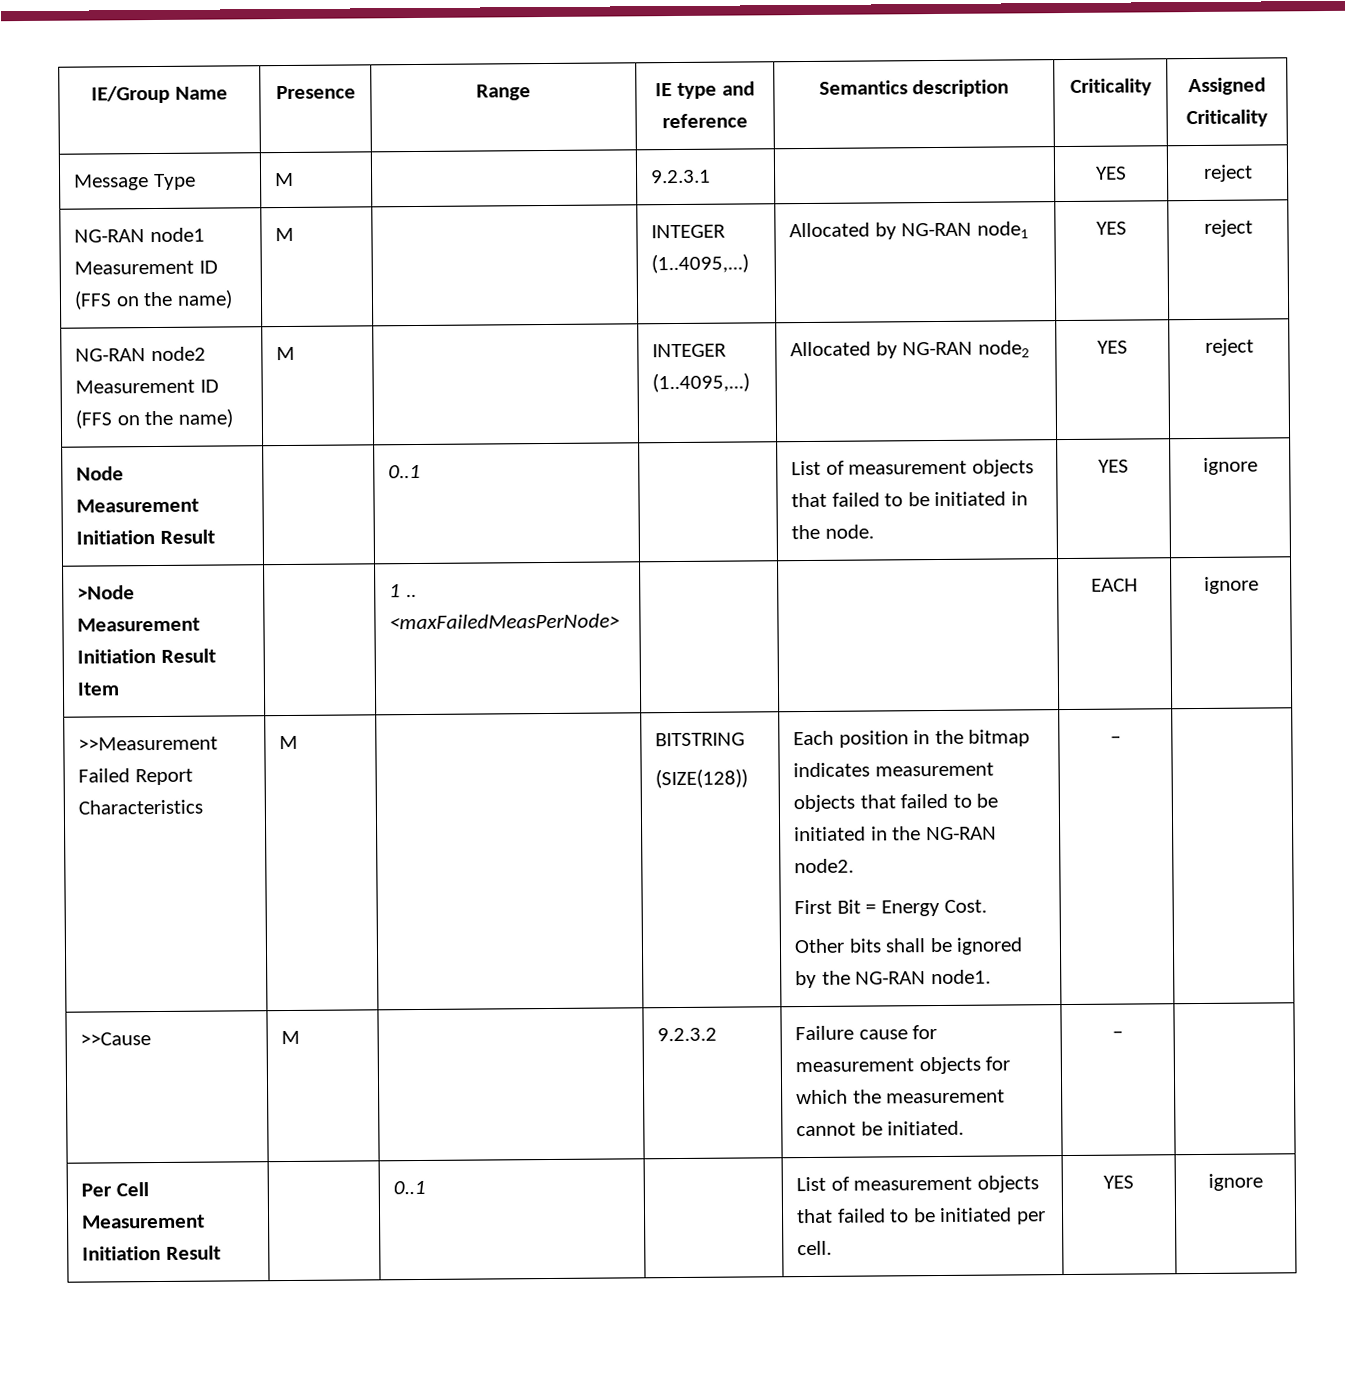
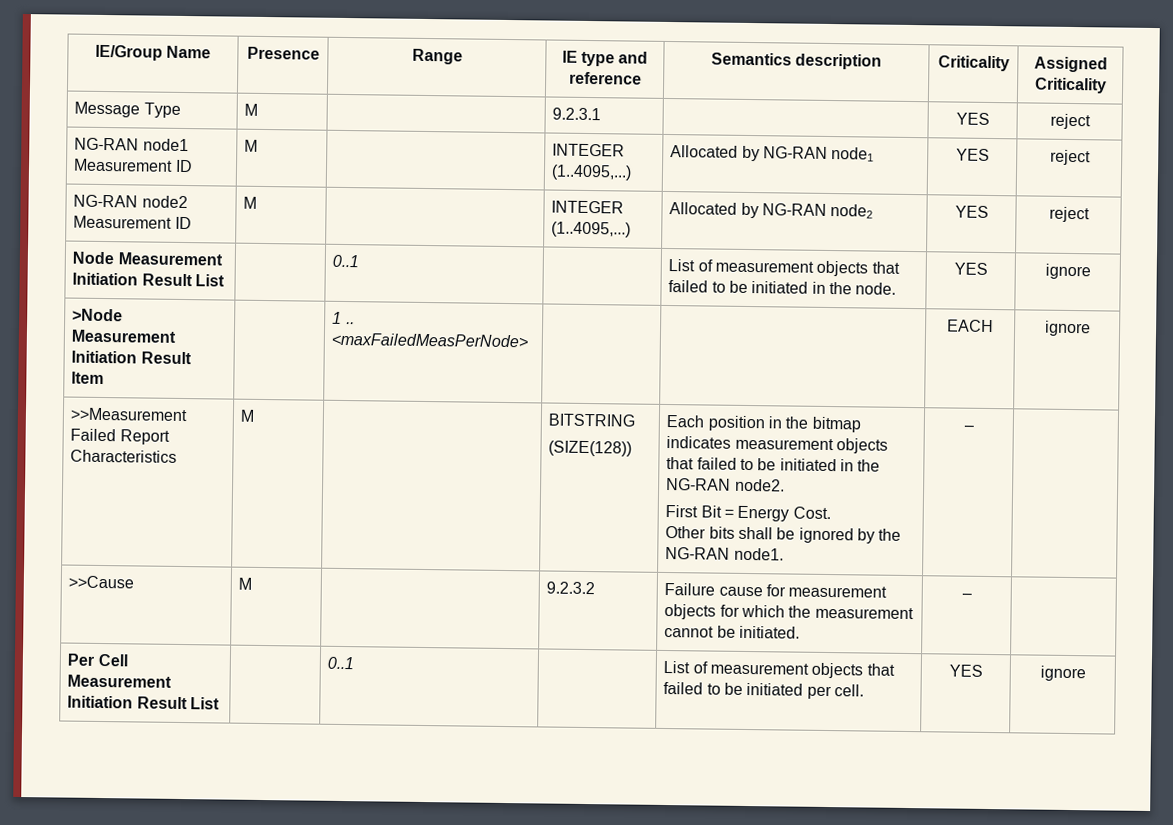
[74,289,233,310] (FFS on the name) -> (193, 166) none
[75,408,233,429] (FFS on the name) -> (192, 223) none
(215, 536) none -> [195,274,226,287] List
(221, 1252) none -> [190,697,221,710] List

